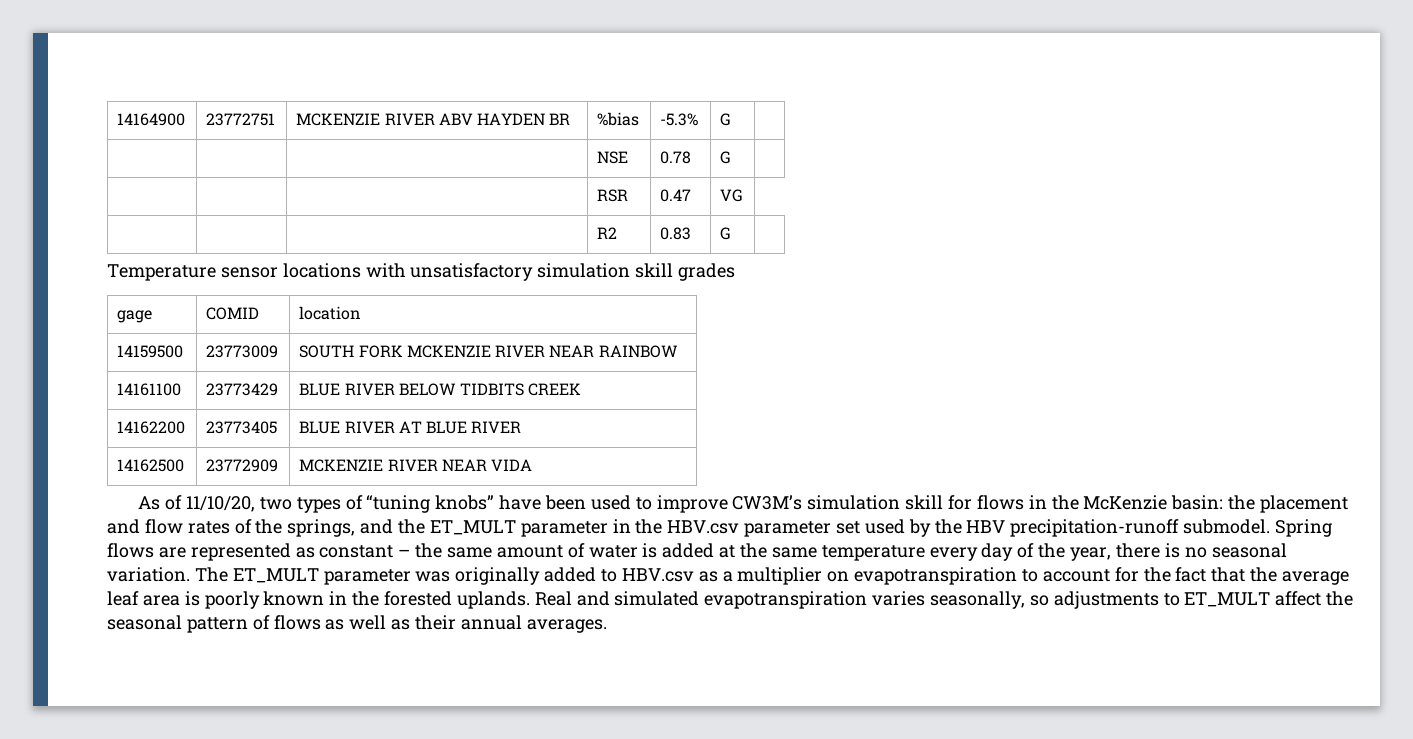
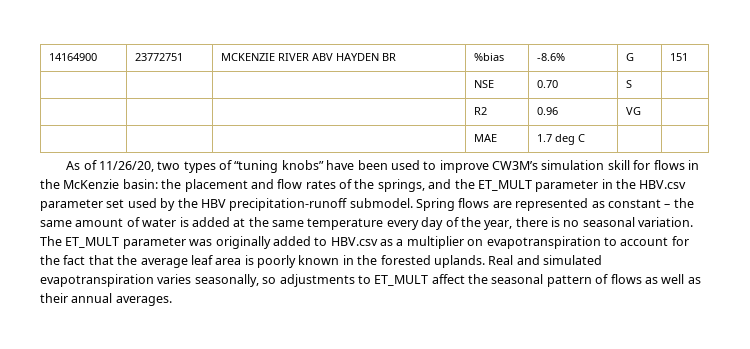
[660,113,699,126] [720,113,732,126] -5.3% | G | -> [537,53,566,61] [626,53,635,61] [670,53,689,61] -8.6% | G | 151
[660,151,692,164] [720,151,732,164] [597,189,629,202] [660,189,692,202] [720,189,744,202] [597,227,618,239] [660,227,692,240] [720,227,732,240] [107,263,736,281] [117,310,153,323] [206,307,260,320] [299,306,362,320] [117,345,184,358] [206,345,279,358] [299,345,678,358] [117,383,182,396] [206,383,279,396] [299,383,582,396] [117,421,186,434] [206,421,278,434] [299,421,522,434] [117,459,185,472] [206,459,279,472] [299,459,533,472] 0.78 | G | // | | | RSR | 0.47 | VG // | | | R2 | 0.83 | G | // Temperature sensor locations with unsatisfactory simulation skill grades // gage | COMID | location // 14159500 | 23773009 | SOUTH FORK MCKENZIE RIVER NEAR RAINBOW // 14161100 | 23773429 | BLUE RIVER BELOW TIDBITS CREEK // 14162200 | 23773405 | BLUE RIVER AT BLUE RIVER // 14162500 | 23772909 | MCKENZIE RIVER NEAR VIDA -> [537,80,559,88] [626,80,633,88] [474,107,488,115] [537,107,559,115] [626,107,642,115] [474,134,498,142] [537,134,586,145] 0.70 | S | // | | | R2 | 0.96 | VG | // | | | MAE | 1.7 deg C | |
[185,496,255,512] 11/10/20, -> [98,161,154,172] 11/26/20,

